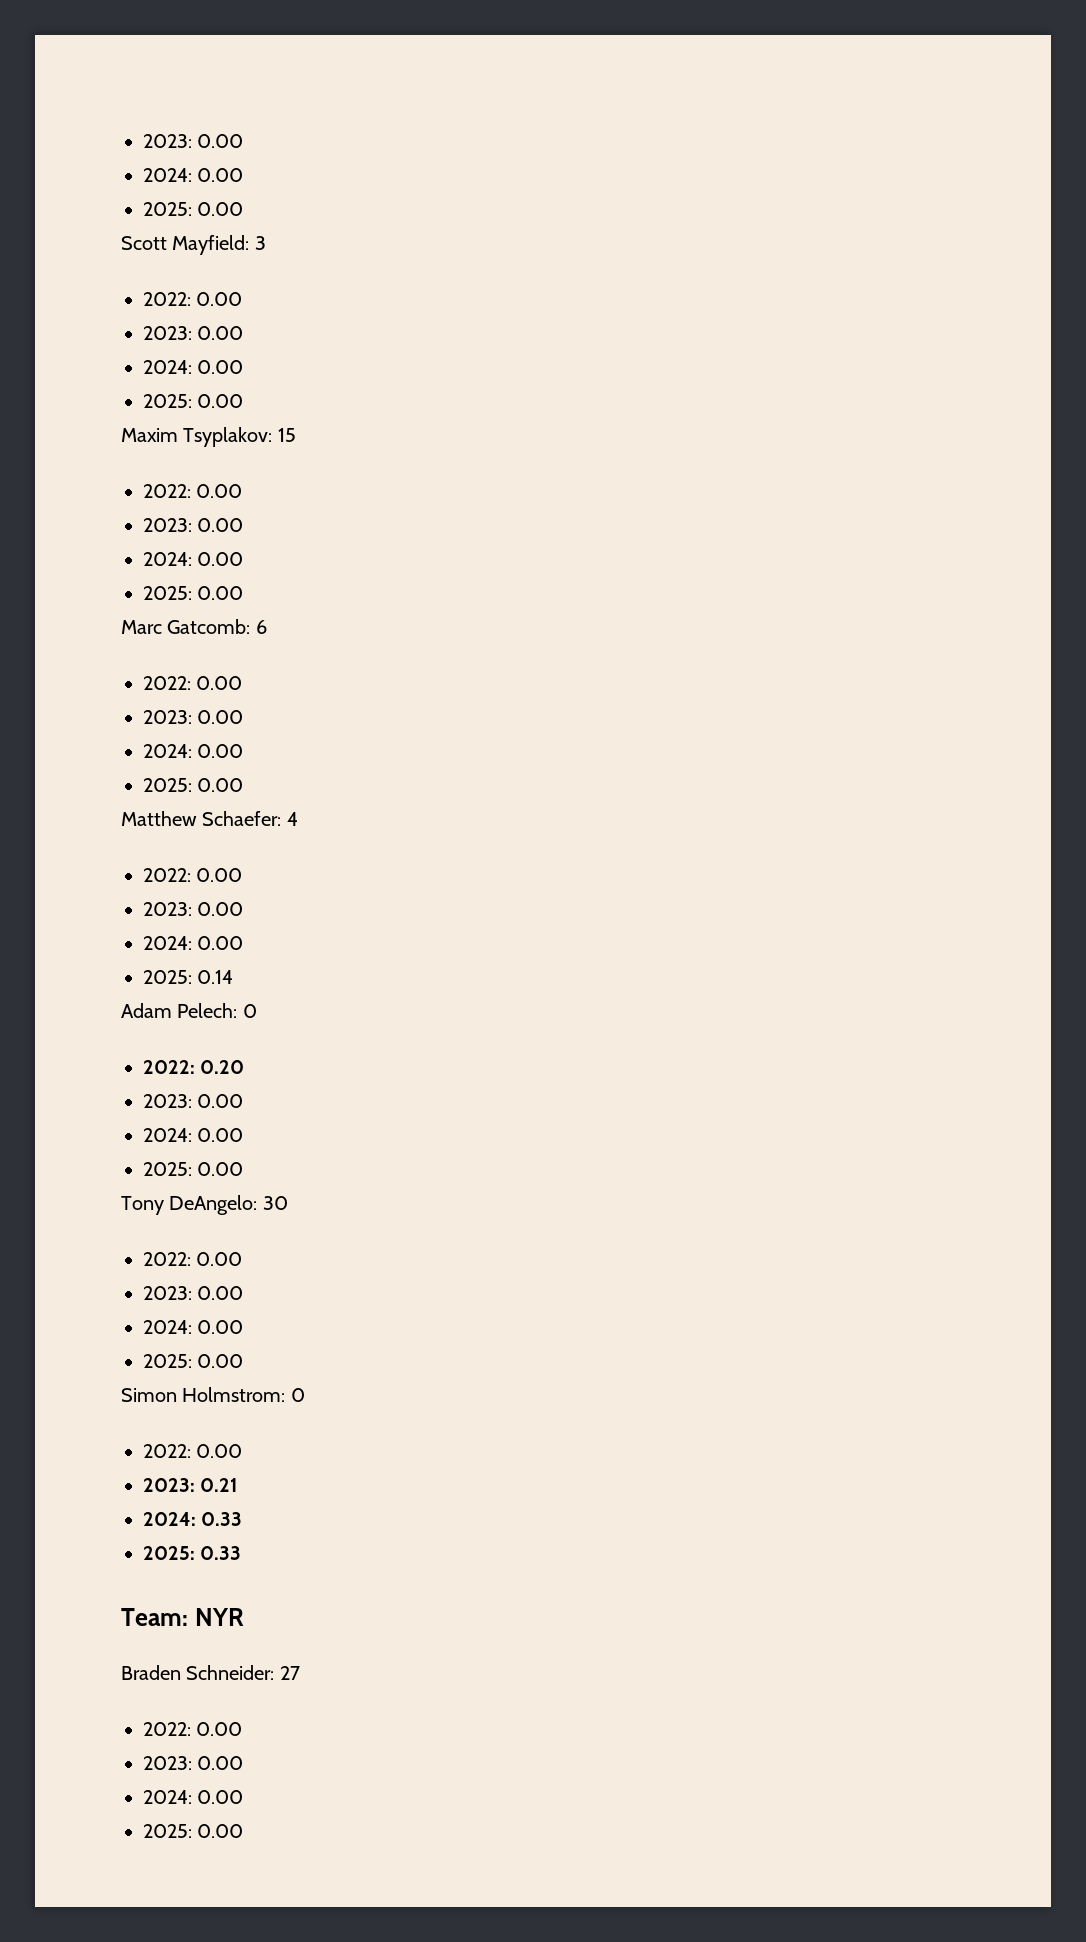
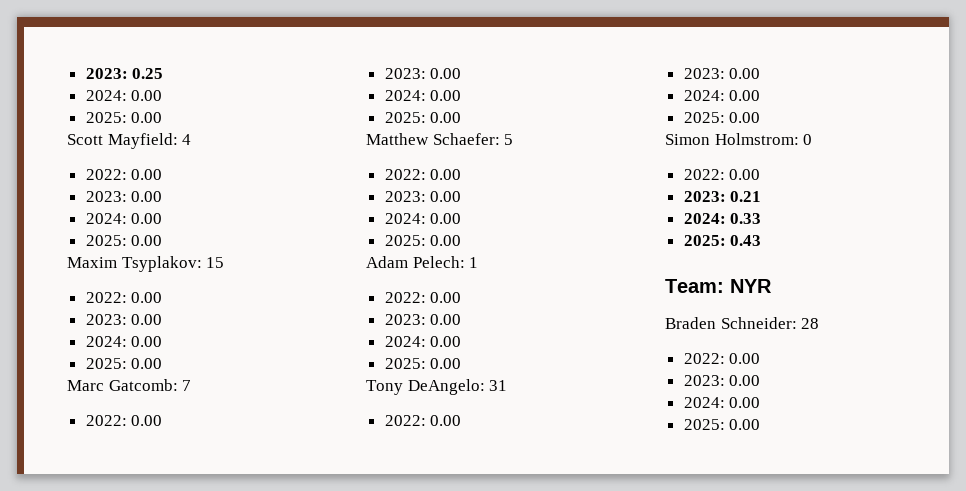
[143,134,244,148] 2023: 0.00 -> [85,68,164,79] 2023: 0.25
[254,236,266,250] 3 -> [182,134,192,145] 4
[255,620,267,634] 6 -> [182,380,192,391] 7
[286,812,298,826] [143,868,243,882] [143,902,244,916] [143,936,244,950] [143,970,234,984] 4 // 2022: 0.00 // 2023: 0.00 // 2024: 0.00 // 2025: 0.14 -> [504,134,514,145] [384,169,462,180] [384,191,462,202] [384,213,462,224] [384,235,462,246] 5 // 2022: 0.00 // 2023: 0.00 // 2024: 0.00 // 2025: 0.00
[242,1004,257,1018] [143,1060,245,1074] 0 // 2022: 0.20 -> [469,257,479,268] [384,292,462,303] 1 // 2022: 0.00
[262,1196,288,1210] 30 -> [489,380,508,391] 31
[200,1546,242,1560] 0.33 -> [730,235,762,246] 0.43
[279,1666,300,1680] 27 -> [801,318,820,329] 28

